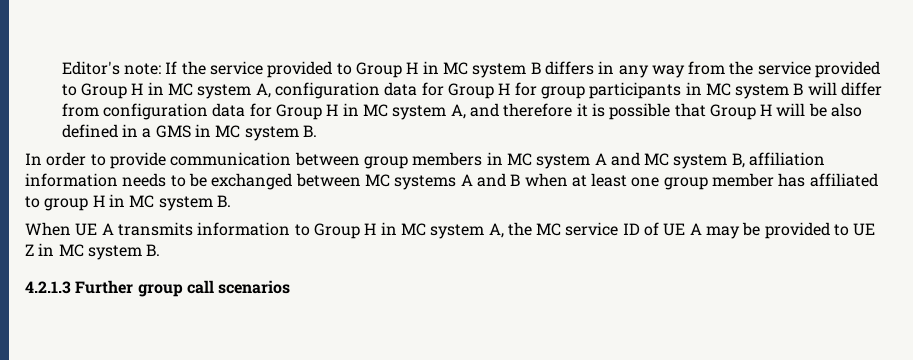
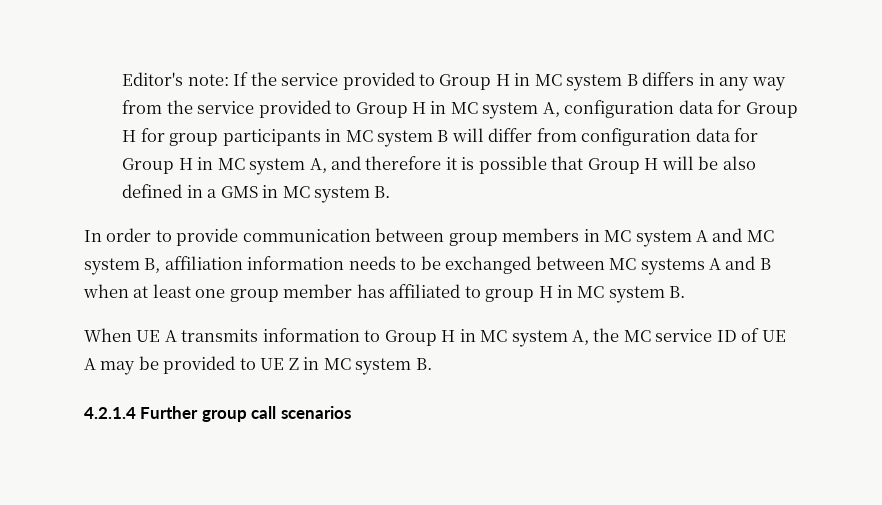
[25,281,71,294] 4.2.1.3 -> [84,407,136,419] 4.2.1.4

